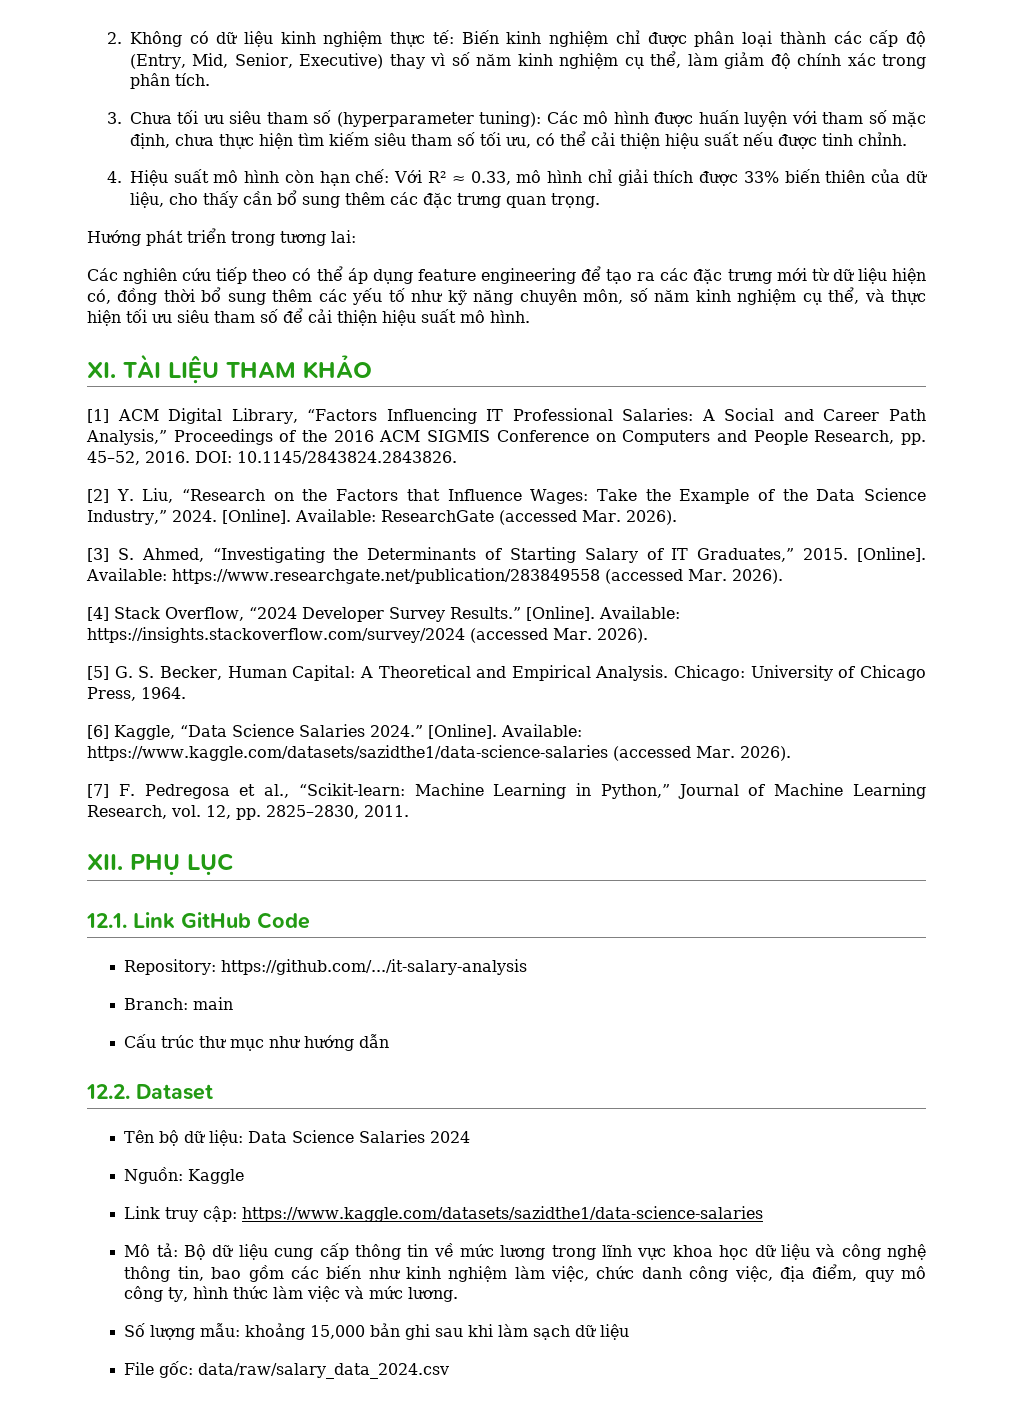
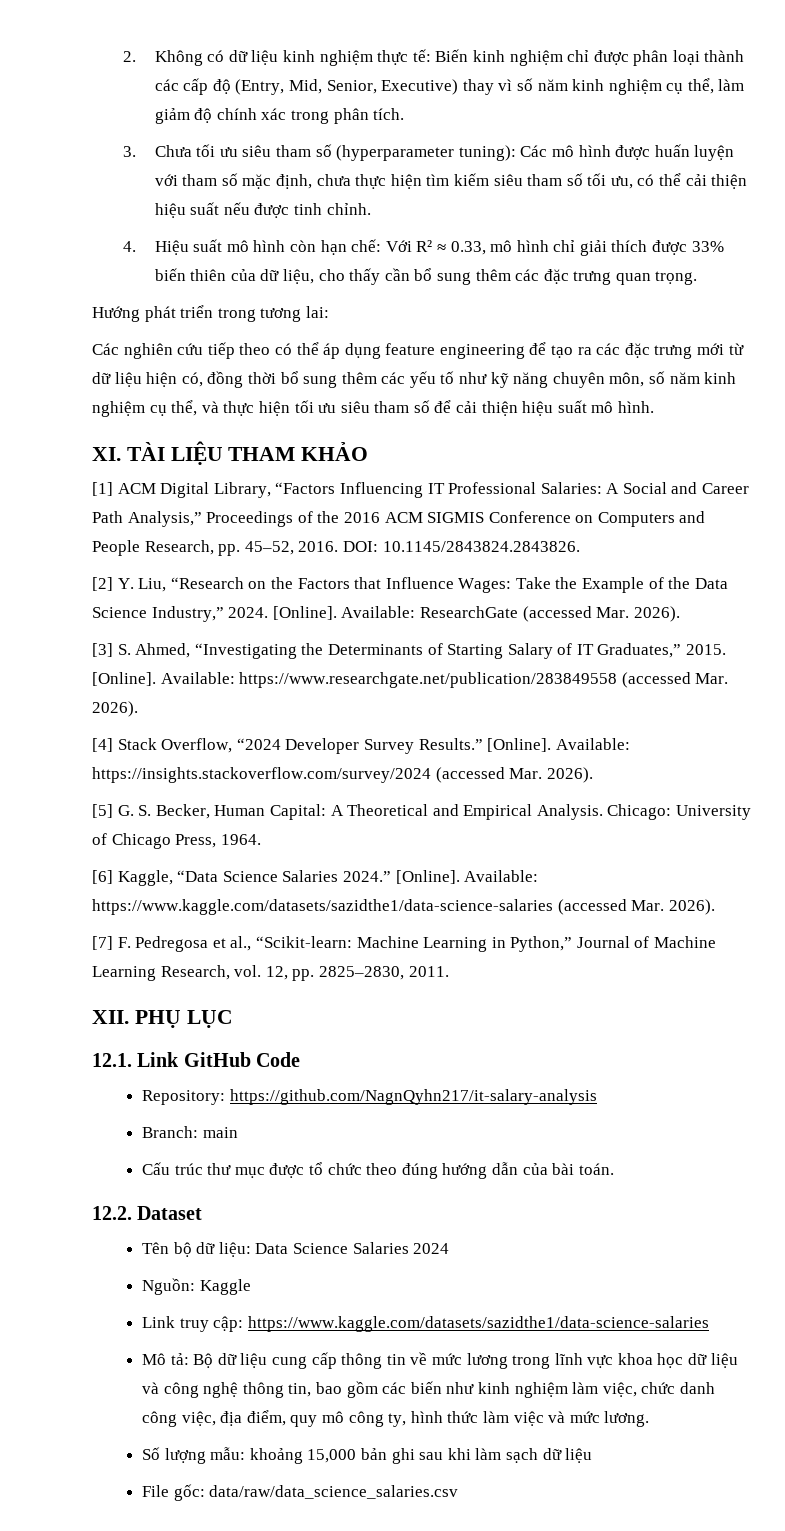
[221,959,528,975] https://github.com/.../it-salary-analysis -> [229,1089,597,1105] https://github.com/NagnQyhn217/it-salary-analysis
[269,1036,302,1048] như -> [269,1162,438,1179] được tổ chức theo đúng
(390, 1041) none -> [522,1163,614,1175] của bài toán.
[198,1363,450,1379] data/raw/salary_data_2024.csv -> [209,1485,459,1499] data/raw/data_science_salaries.csv

